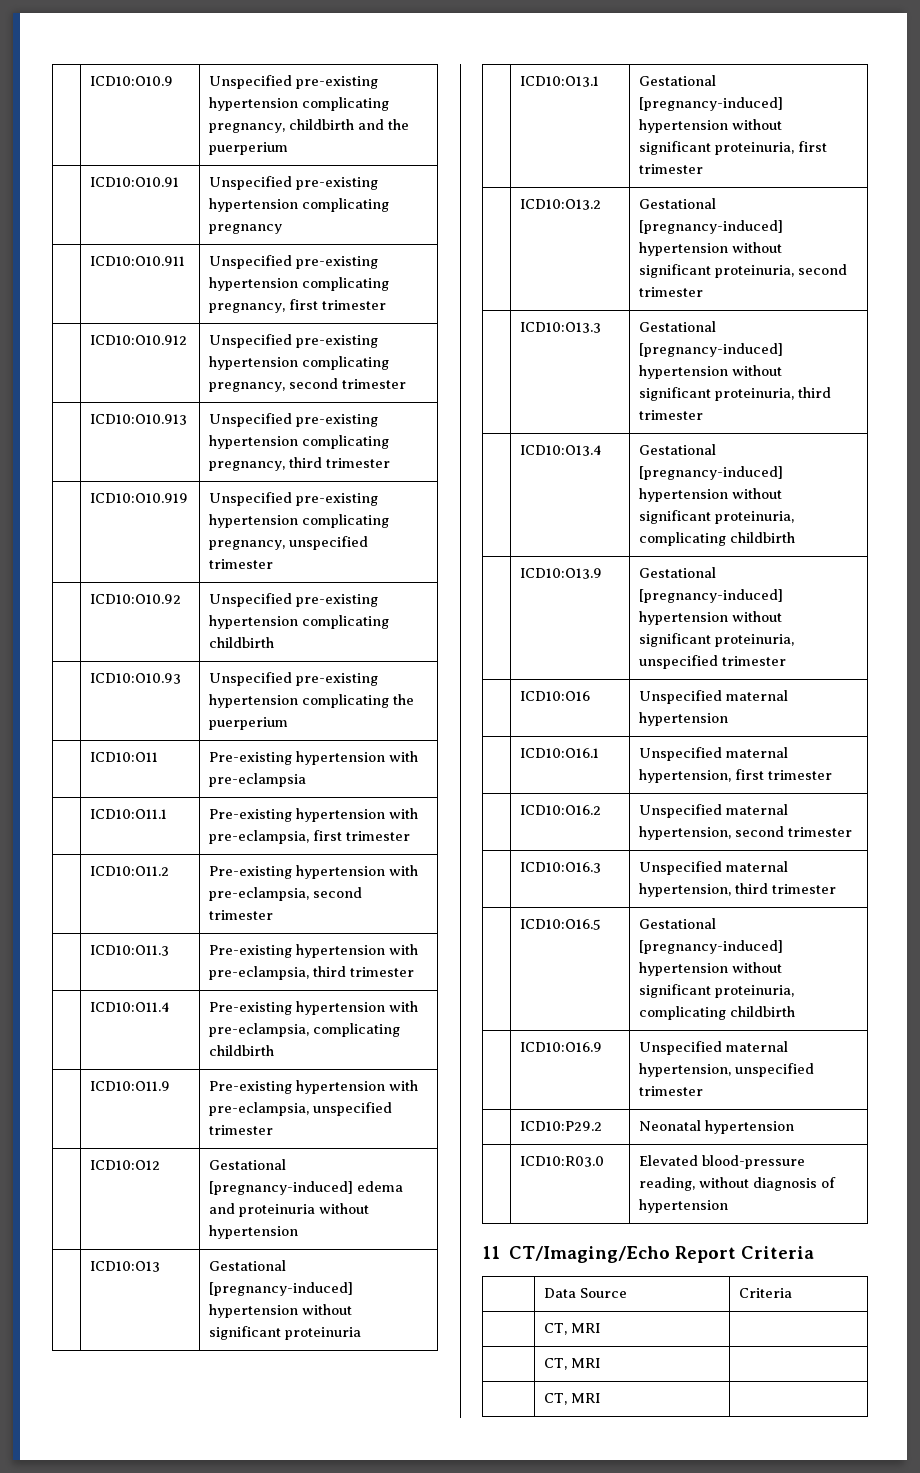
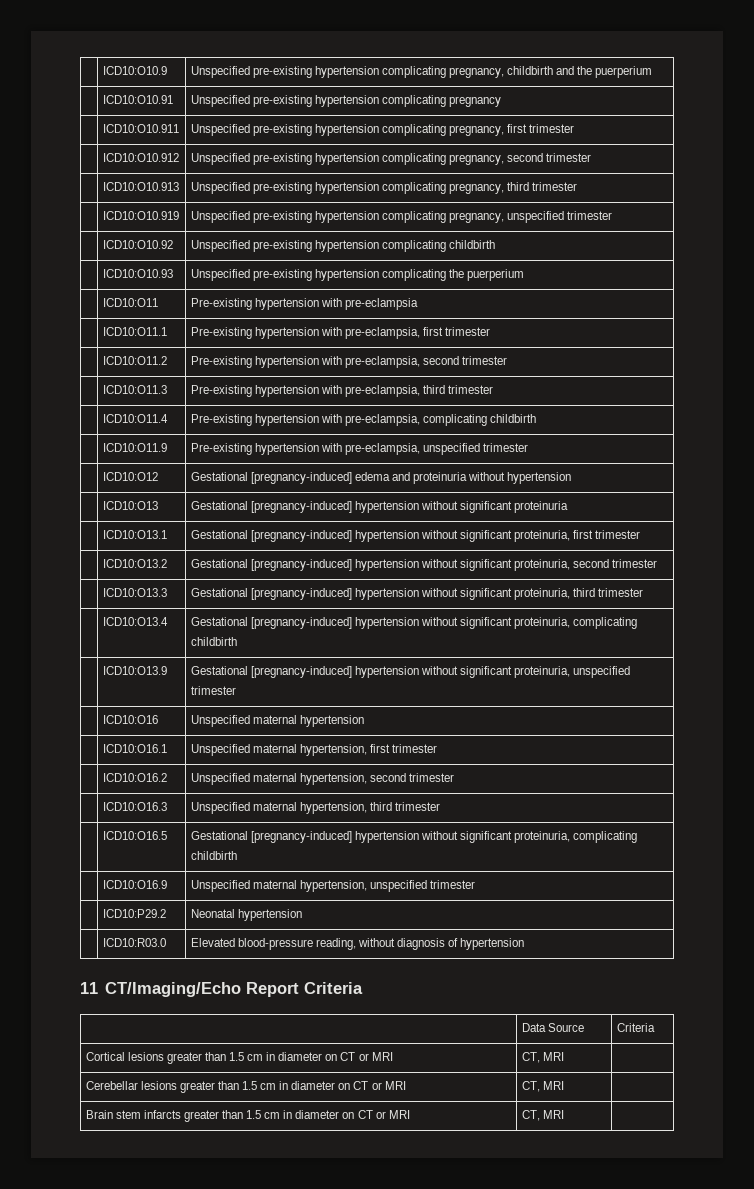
[544,1323,601,1335] [544,1358,601,1370] | CT, MRI | // | CT, MRI | // -> [85,1052,393,1064] [521,1052,564,1063] [85,1081,406,1093] [521,1081,564,1092] [85,1110,410,1122] Cortical lesions greater than 1.5 cm in diameter on CT or MRI | CT, MRI | // Cerebellar lesions greater than 1.5 cm in diameter on CT or MRI | CT, MRI | // Brain stem infarcts greater than 1.5 cm in diameter on CT or MRI

